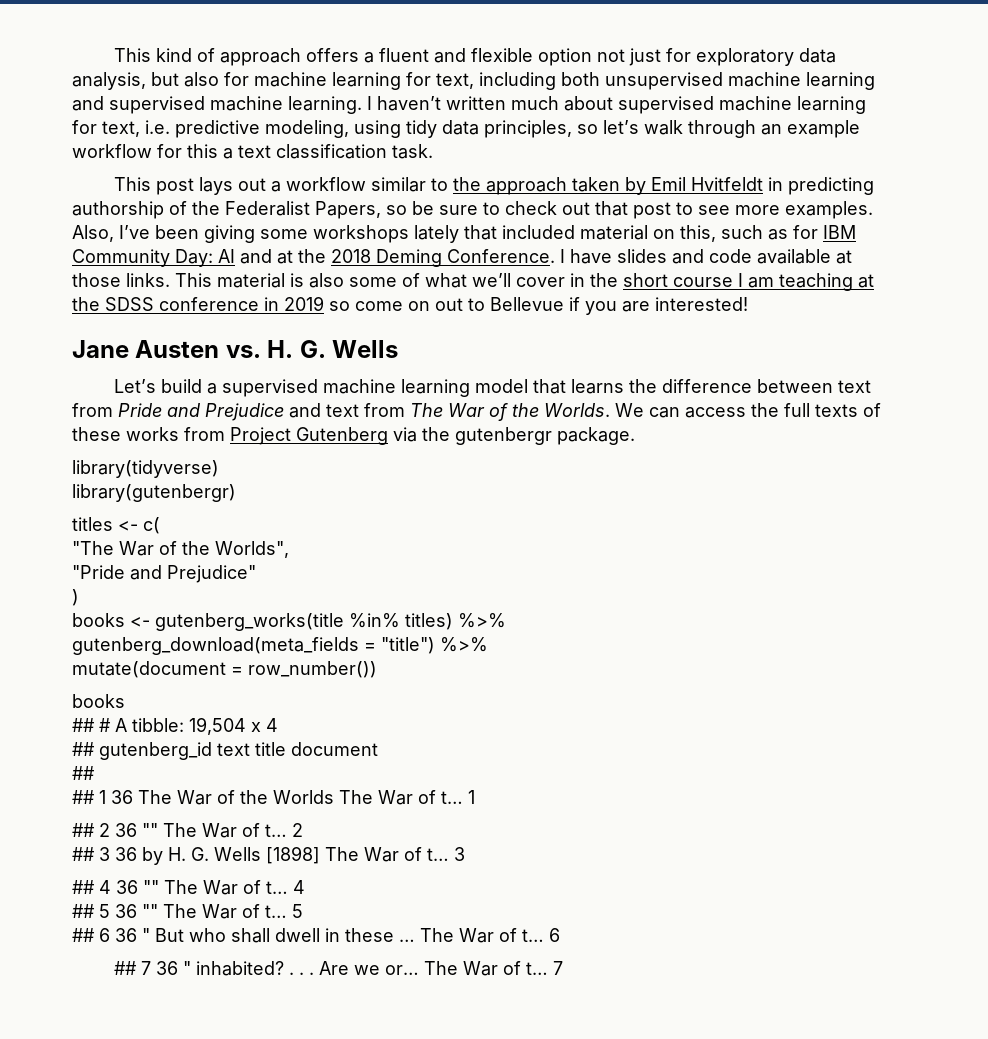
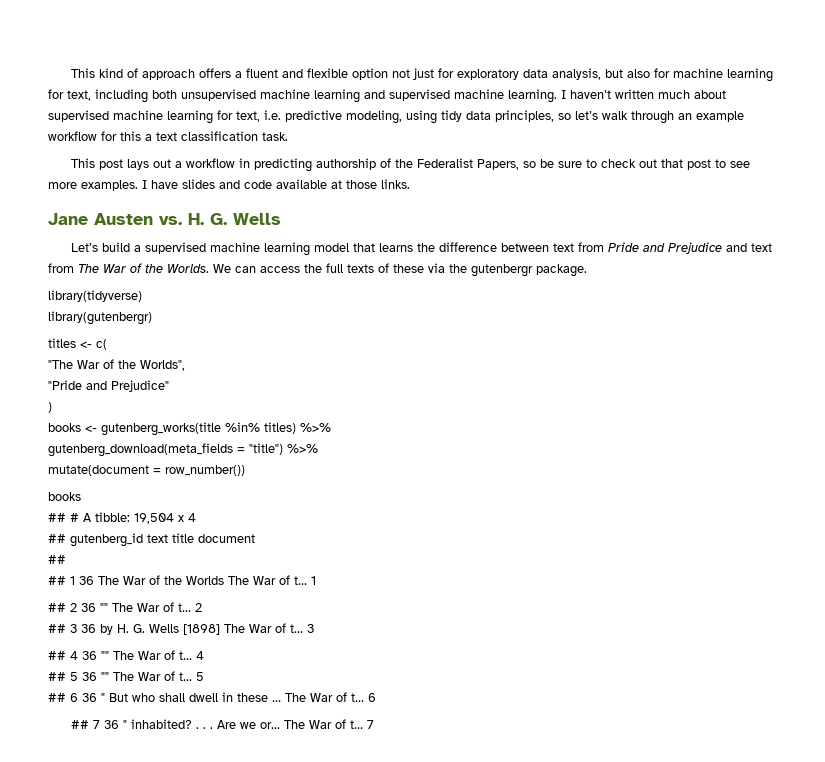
[370,177,763,195] similar to the approach taken by Emil Hvitfeldt -> (235, 163) none
[72,225,856,243] [72,249,555,267] Also, I’ve been giving some workshops lately that included material on this, such as for IBM Community Day: AI and at the 2018 Deming Conference. -> (138, 185) none
[175,273,874,291] [72,296,748,315] This material is also some of what we’ll cover in the short course I am teaching at the SDSS conference in 2019 so come on out to Bellevue if you are interested! -> (410, 184) none
[126,427,388,445] works from Project Gutenberg -> (424, 268) none

